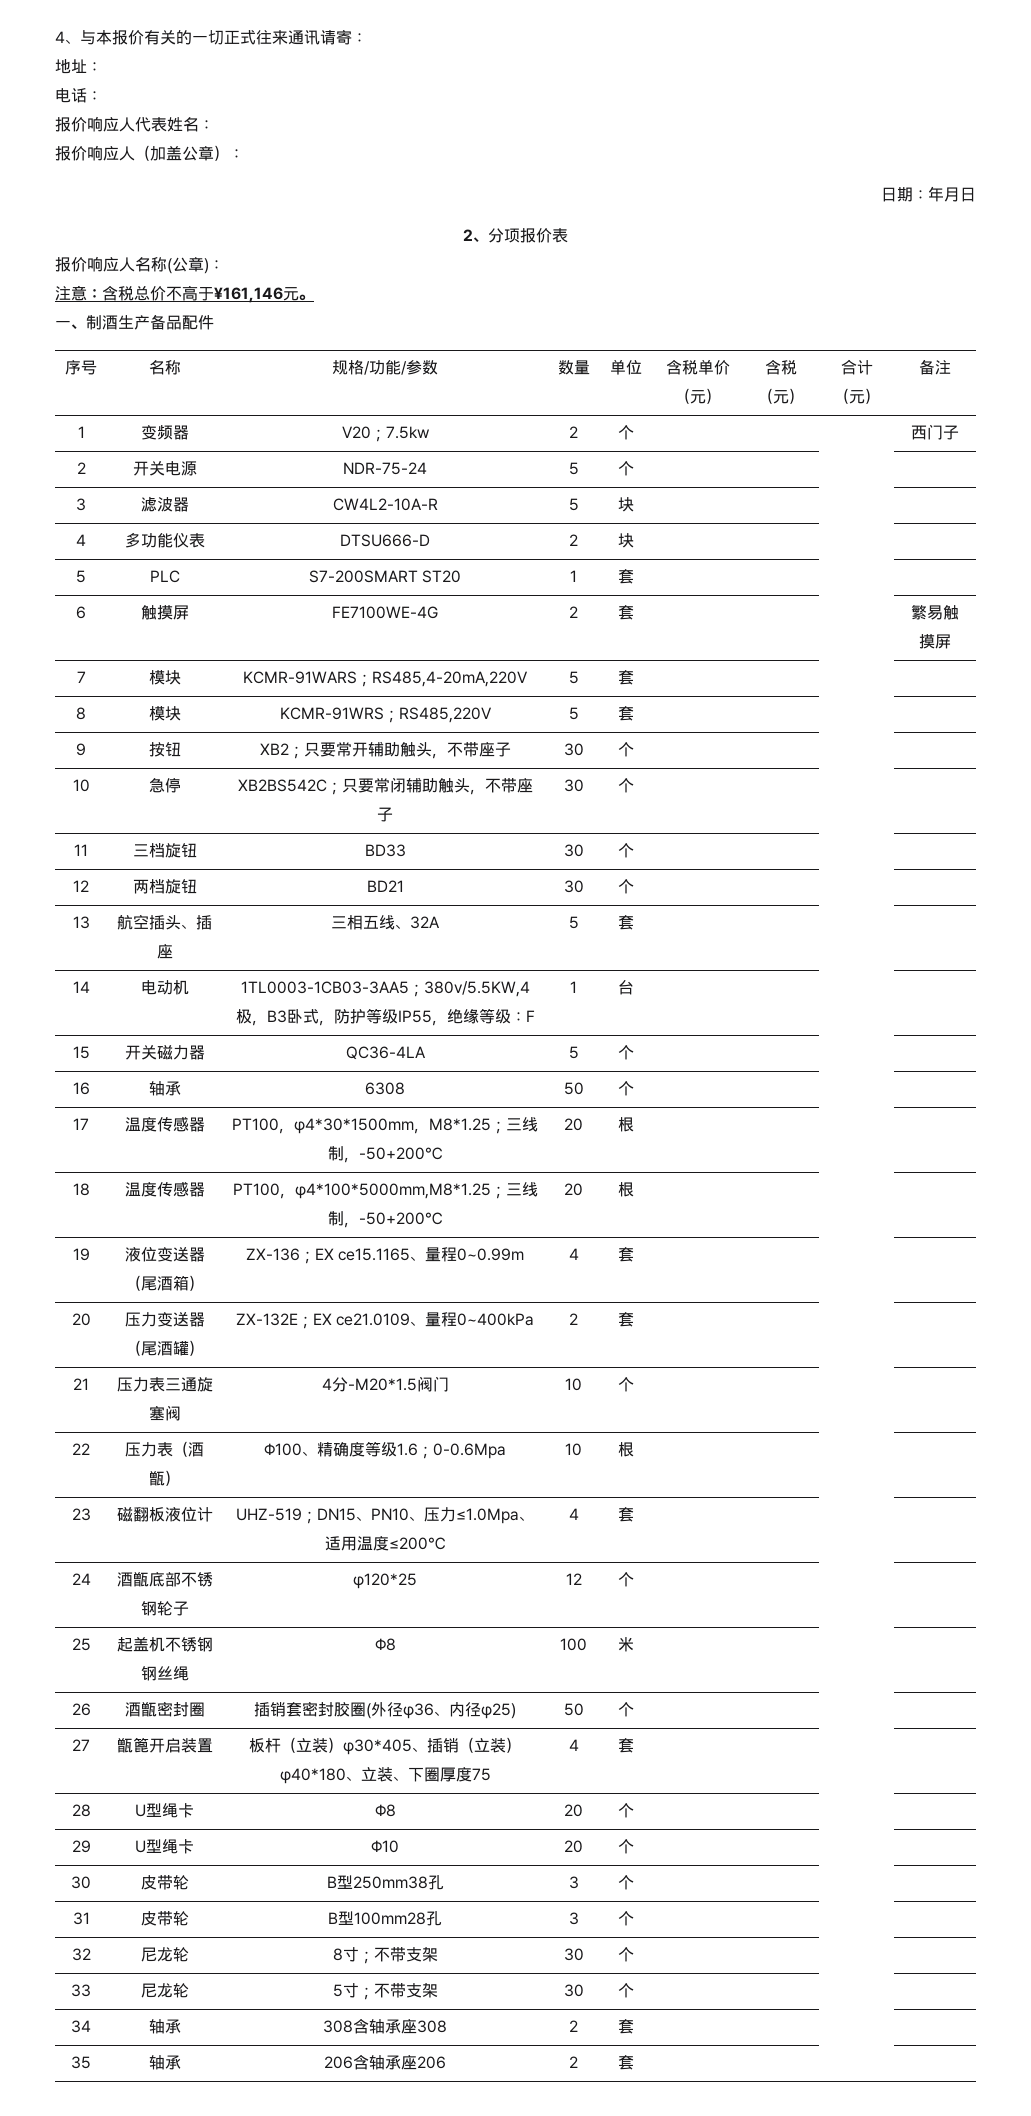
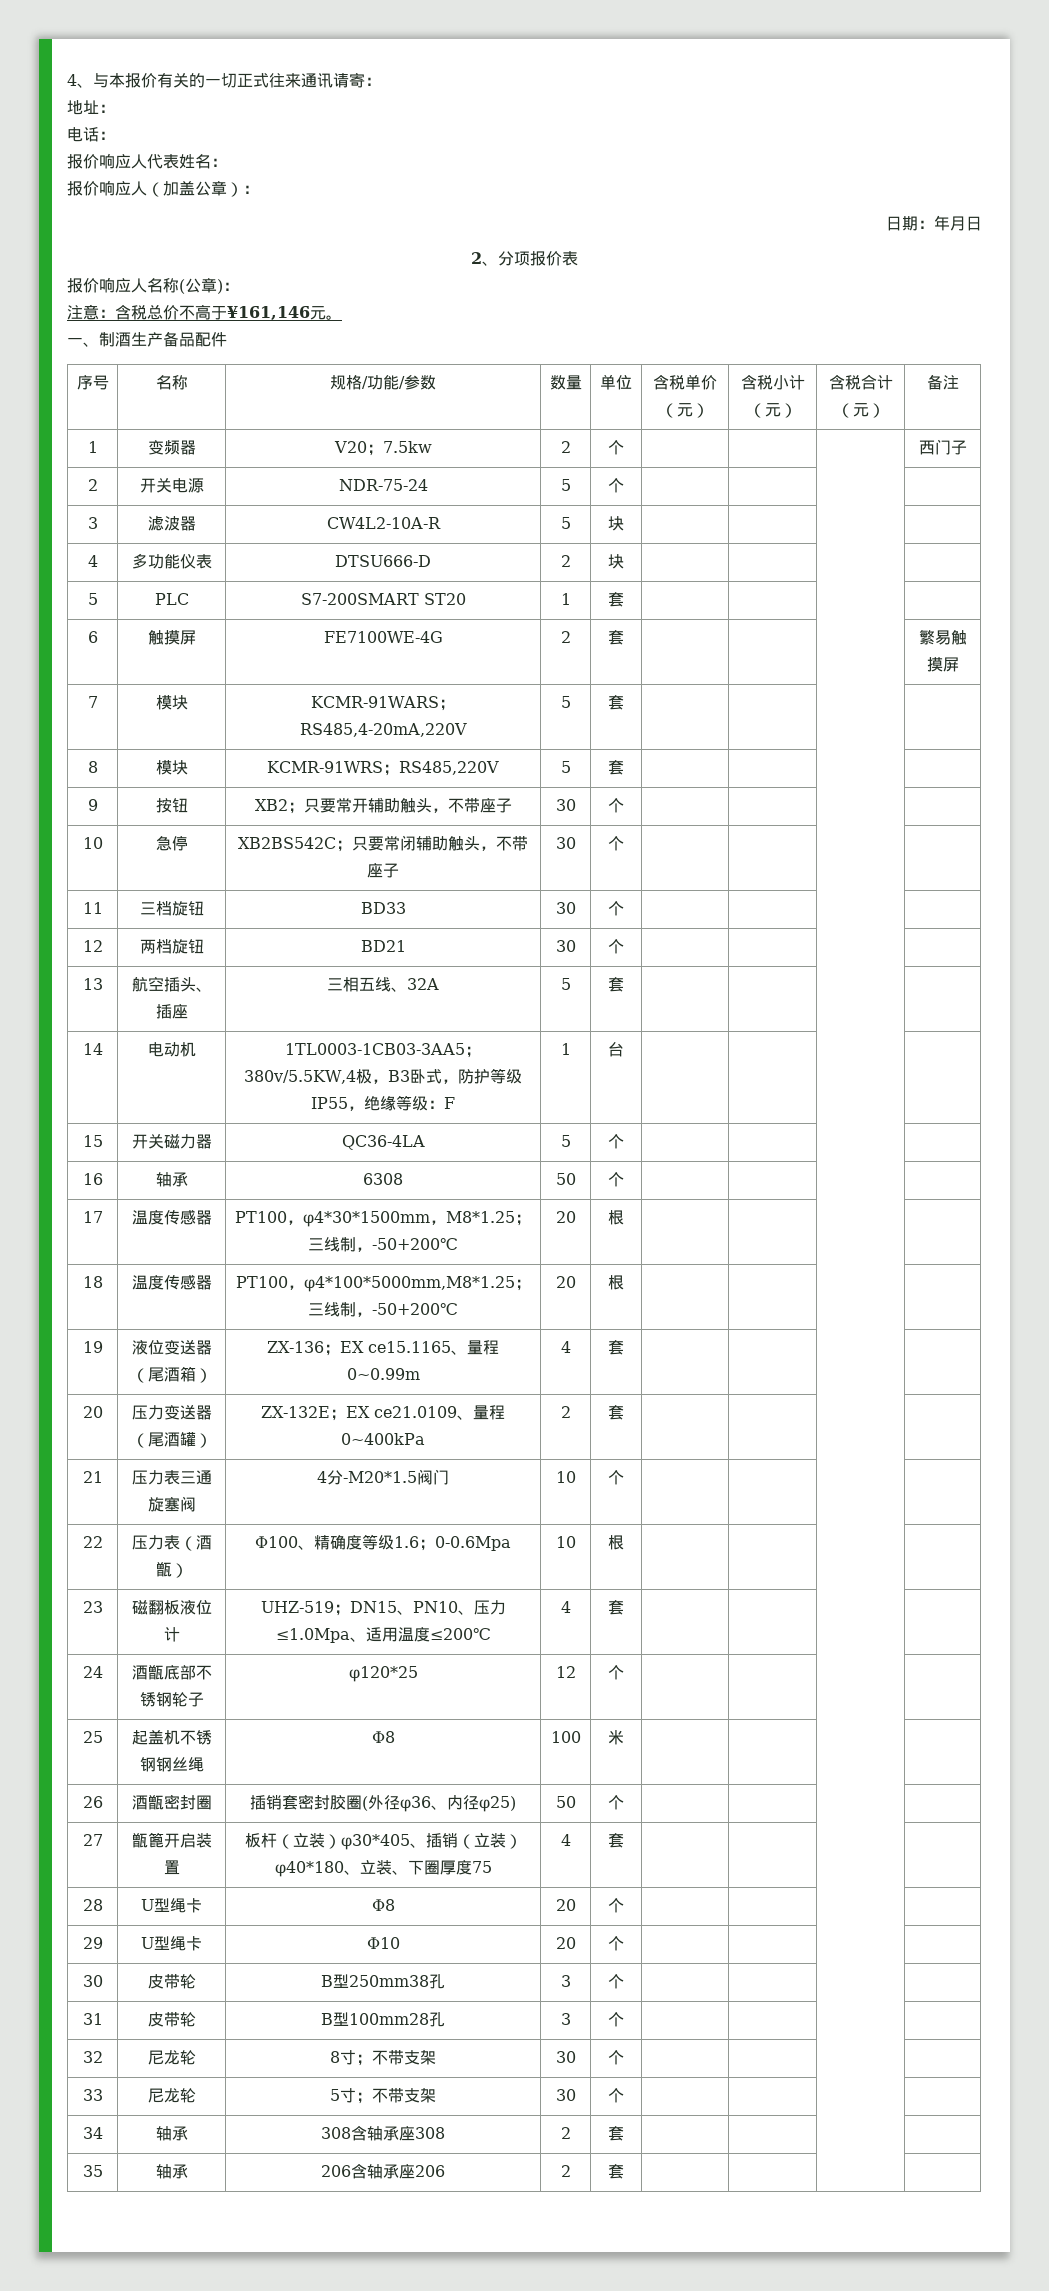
[758,388,804,404] （元） | -> [772,375,805,390] [748,403,797,418] [828,375,861,390] 小计（元） | 含税

